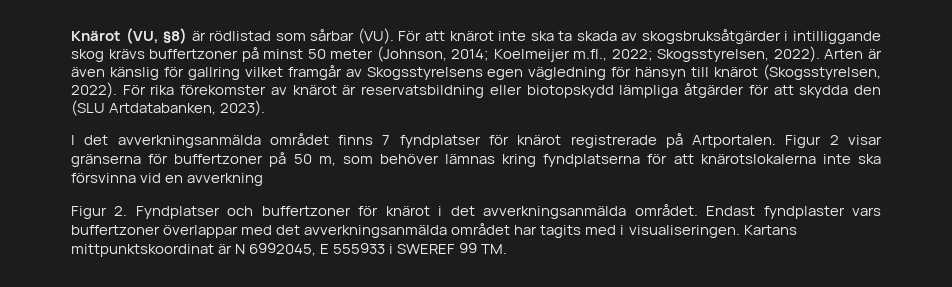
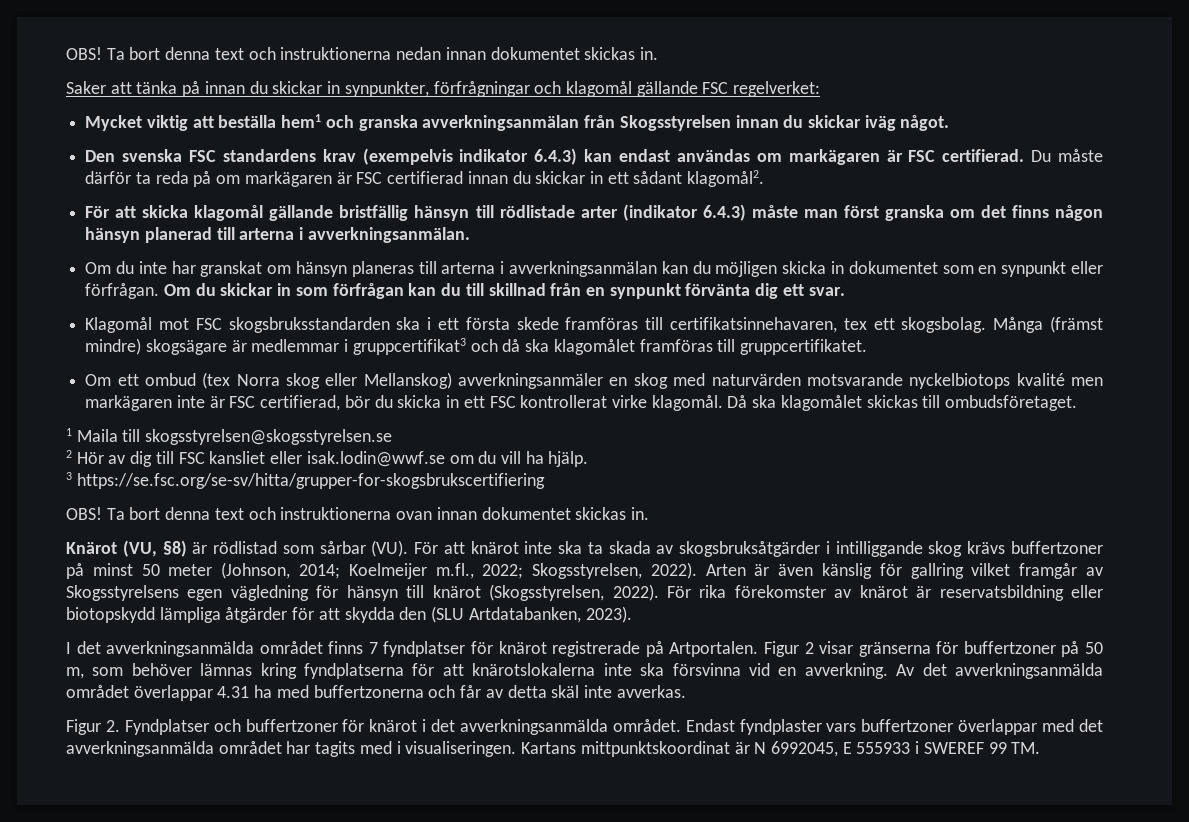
(71, 36) none -> [66,47,658,60] [66,81,821,97] [85,114,950,131] [85,148,1103,165] [85,170,765,187] [85,204,1103,221] [85,227,470,243] [85,261,1103,277] [85,283,845,299] [85,316,1103,333] [85,338,867,355] [85,372,1103,389] [85,395,1078,411] [66,428,393,445] [66,450,589,467] [66,472,545,489] [66,507,649,520] OBS! Ta bort denna text och instruktionerna nedan innan dokumentet skickas in. // Saker att tänka på innan du skickar in synpunkter, förfrågningar och klagomål gällande FSC regelverket: // Mycket viktig att beställa hem1 och granska avverkningsanmälan från Skogsstyrelsen innan du skickar iväg något. // Den svenska FSC standardens krav (exempelvis indikator 6.4.3) kan endast användas om markägaren är FSC certifierad. Du måste därför ta reda på om markägaren är FSC certifierad innan du skickar in ett sådant klagomål2. // För att skicka klagomål gällande bristfällig hänsyn till rödlistade arter (indikator 6.4.3) måste man först granska om det finns någon hänsyn planerad till arterna i avverkningsanmälan. // Om du inte har granskat om hänsyn planeras till arterna i avverkningsanmälan kan du möjligen skicka in dokumentet som en synpunkt eller förfrågan. Om du skickar in som förfrågan kan du till skillnad från en synpunkt förvänta dig ett svar. // Klagomål mot FSC skogsbruksstandarden ska i ett första skede framföras till certifikatsinnehavaren, tex ett skogsbolag. Många (främst mindre) skogsägare är medlemmar i gruppcertifikat3 och då ska klagomålet framföras till gruppcertifikatet. // Om ett ombud (tex Norra skog eller Mellanskog) avverkningsanmäler en skog med naturvärden motsvarande nyckelbiotops kvalité men markägaren inte är FSC certifierad, bör du skicka in ett FSC kontrollerat virke klagomål. Då ska klagomålet skickas till ombudsföretaget. // 1 Maila till skogsstyrelsen@skogsstyrelsen.se // 2 Hör av dig till FSC kansliet eller isak.lodin@wwf.se om du vill ha hjälp. // 3 https://se.fsc.org/se-sv/hitta/grupper-for-skogsbrukscertifiering // OBS! Ta bort denna text och instruktionerna ovan innan dokumentet skickas in. //
[187,173,264,186] avverkning -> [804,663,1103,679] [66,685,686,701] avverkning. Av det avverkningsanmälda området överlappar 4.31 ha med buffertzonerna och får av detta skäl inte avverkas.

